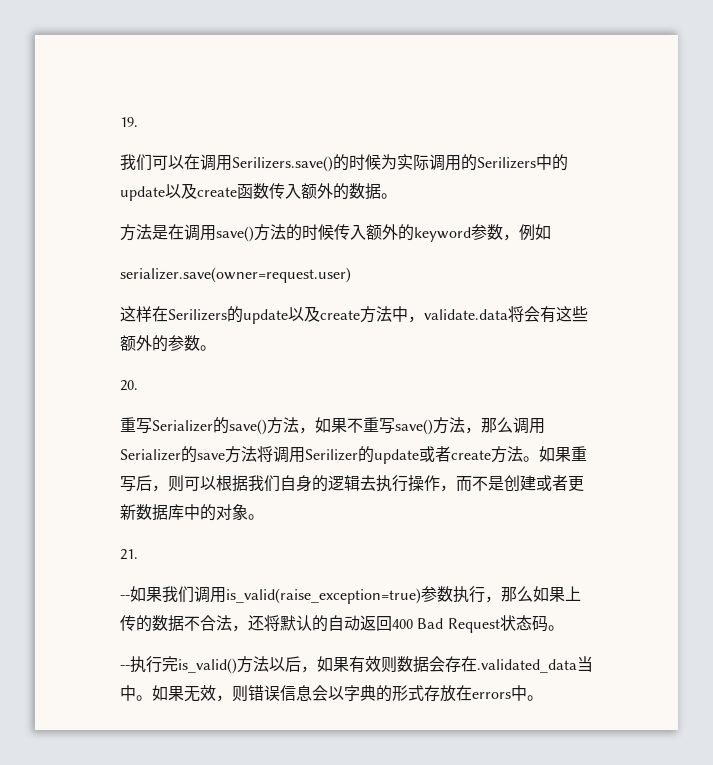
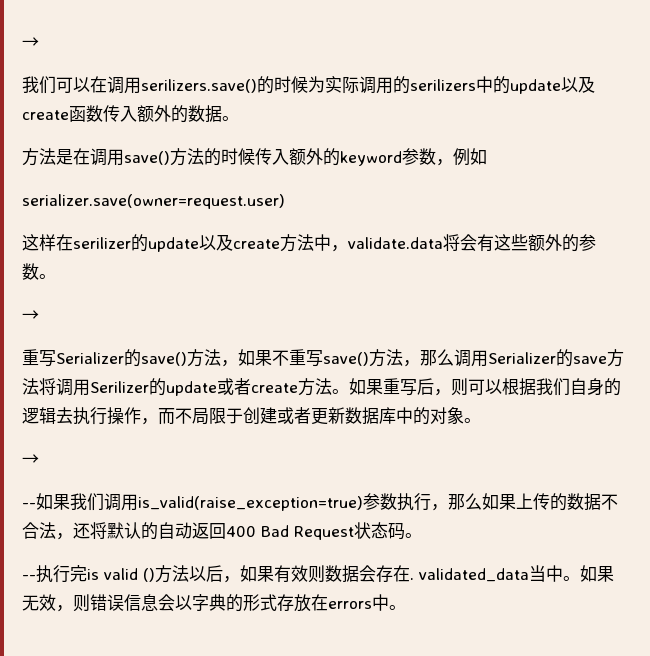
[120,117,138,127] 19. -> [22,37,39,48] →
[232,156,333,172] Serilizers.save() -> [141,79,257,93] serilizers.save()
[477,157,536,169] Serilizers -> [410,79,476,91] serilizers
[168,309,227,321] Serilizers -> [73,237,131,249] serilizer
[120,380,138,391] 20. -> [22,310,39,321] →
[488,476,504,491] 是 -> [192,407,243,425] 局限于
[120,549,138,560] 21. -> [22,454,39,465] →
[178,658,237,674] is_valid() -> [87,568,155,582] is valid ()
[477,659,577,673] .validated_data -> [410,568,529,582] . validated_data

